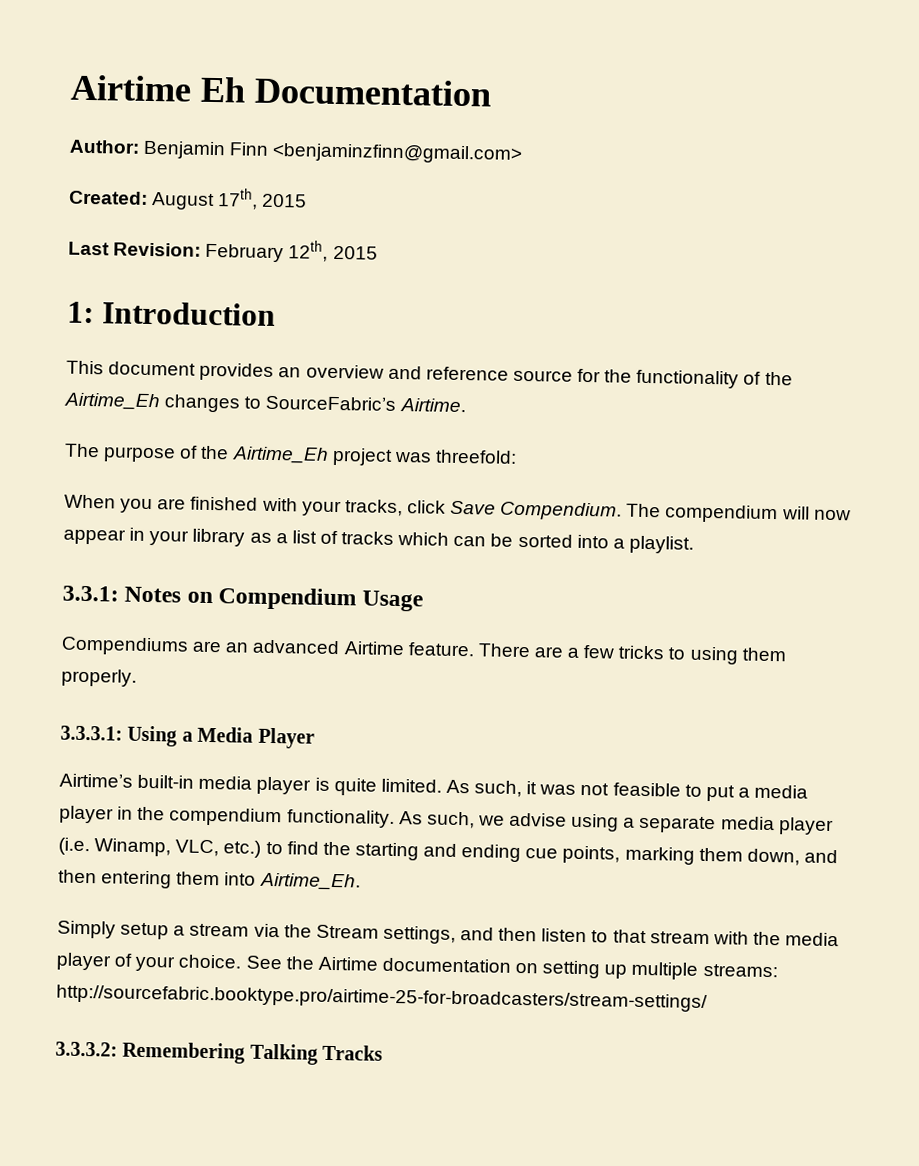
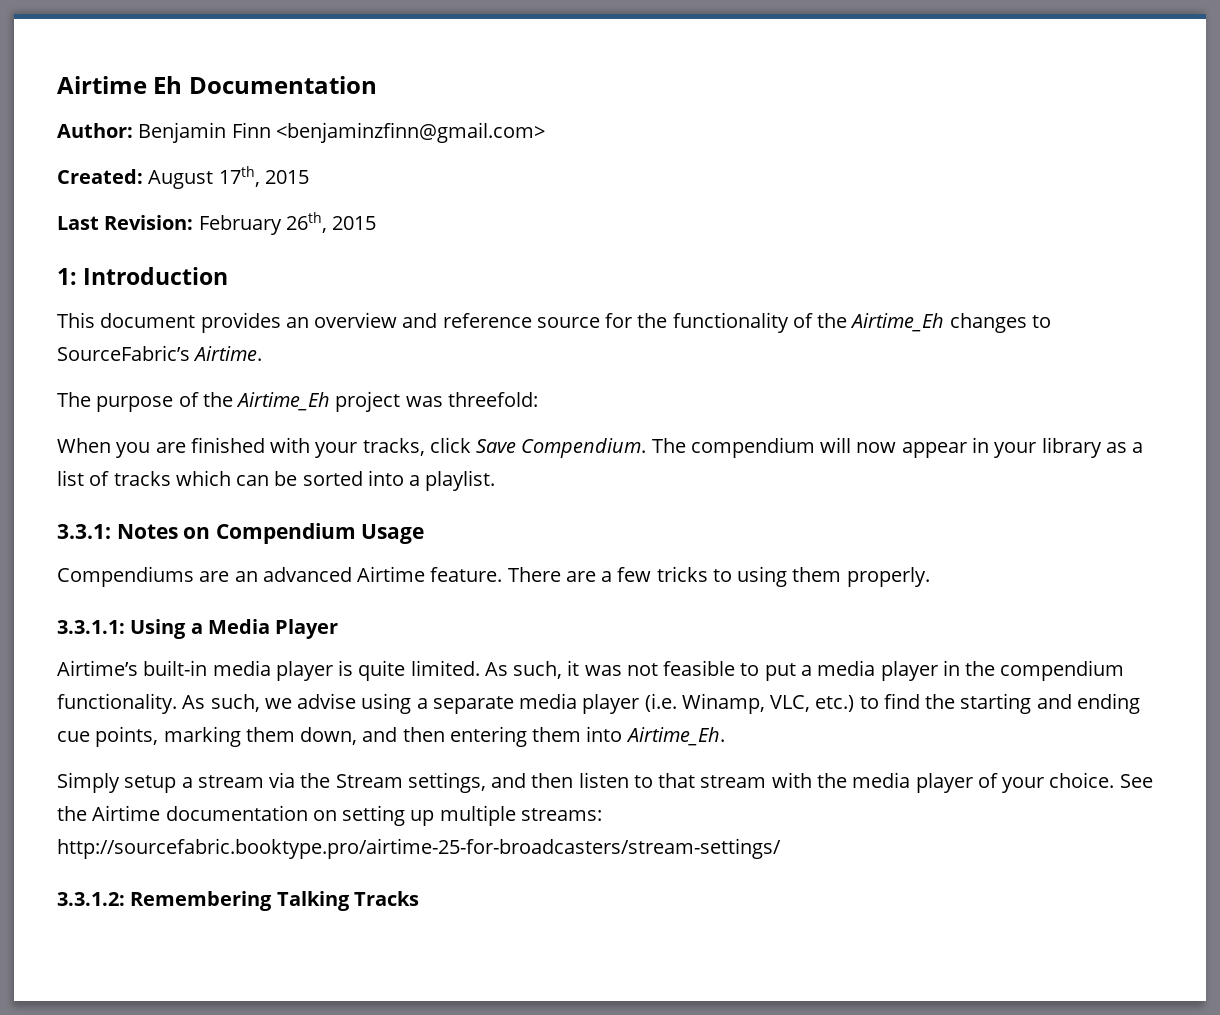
[288,240,329,262] 12th, -> [285,212,327,233] 26th,
[60,725,123,741] 3.3.3.1: -> [57,620,125,634] 3.3.1.1:
[55,1041,118,1057] 3.3.3.2: -> [57,892,125,906] 3.3.1.2:

